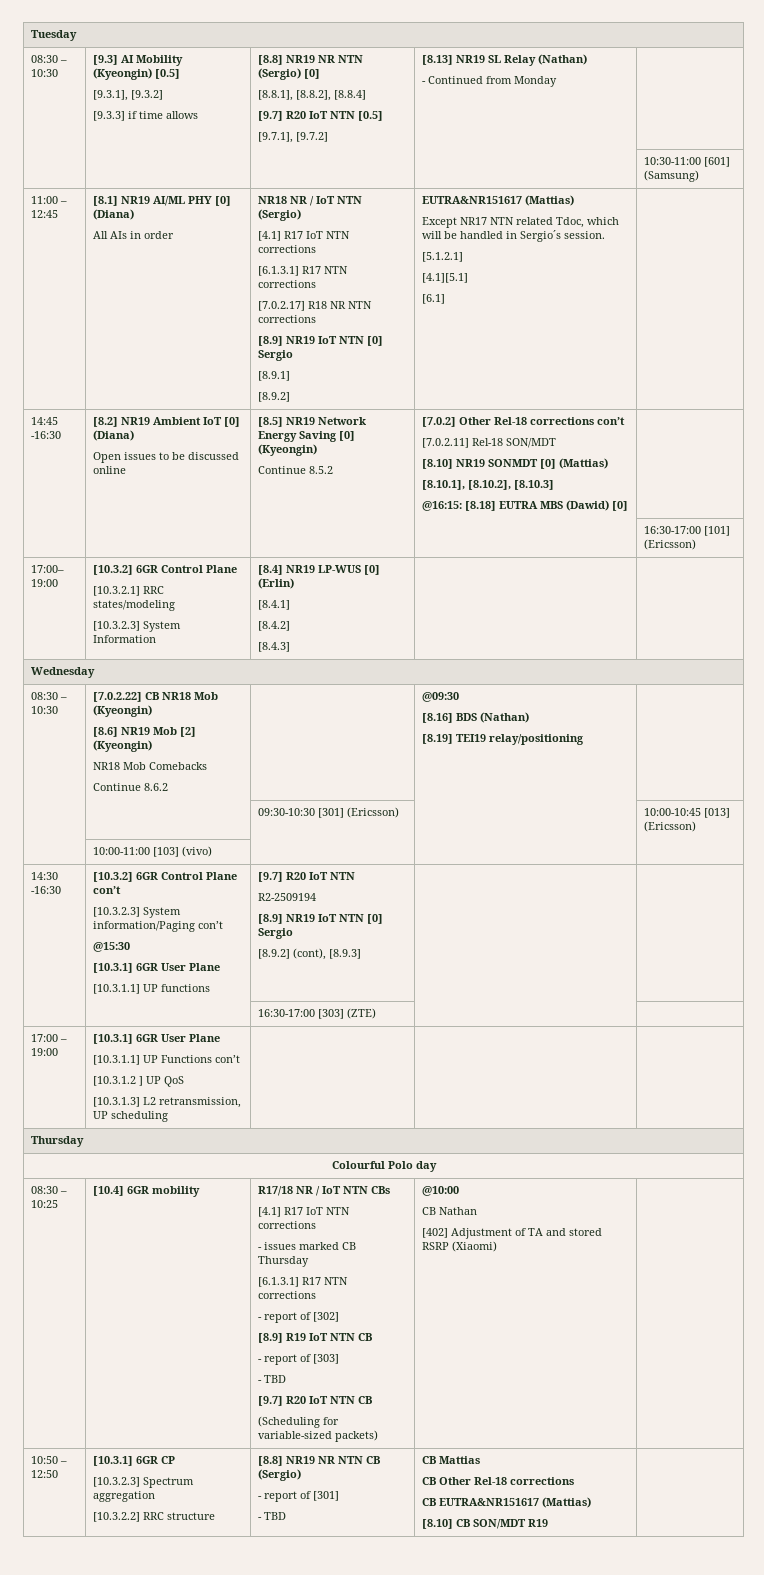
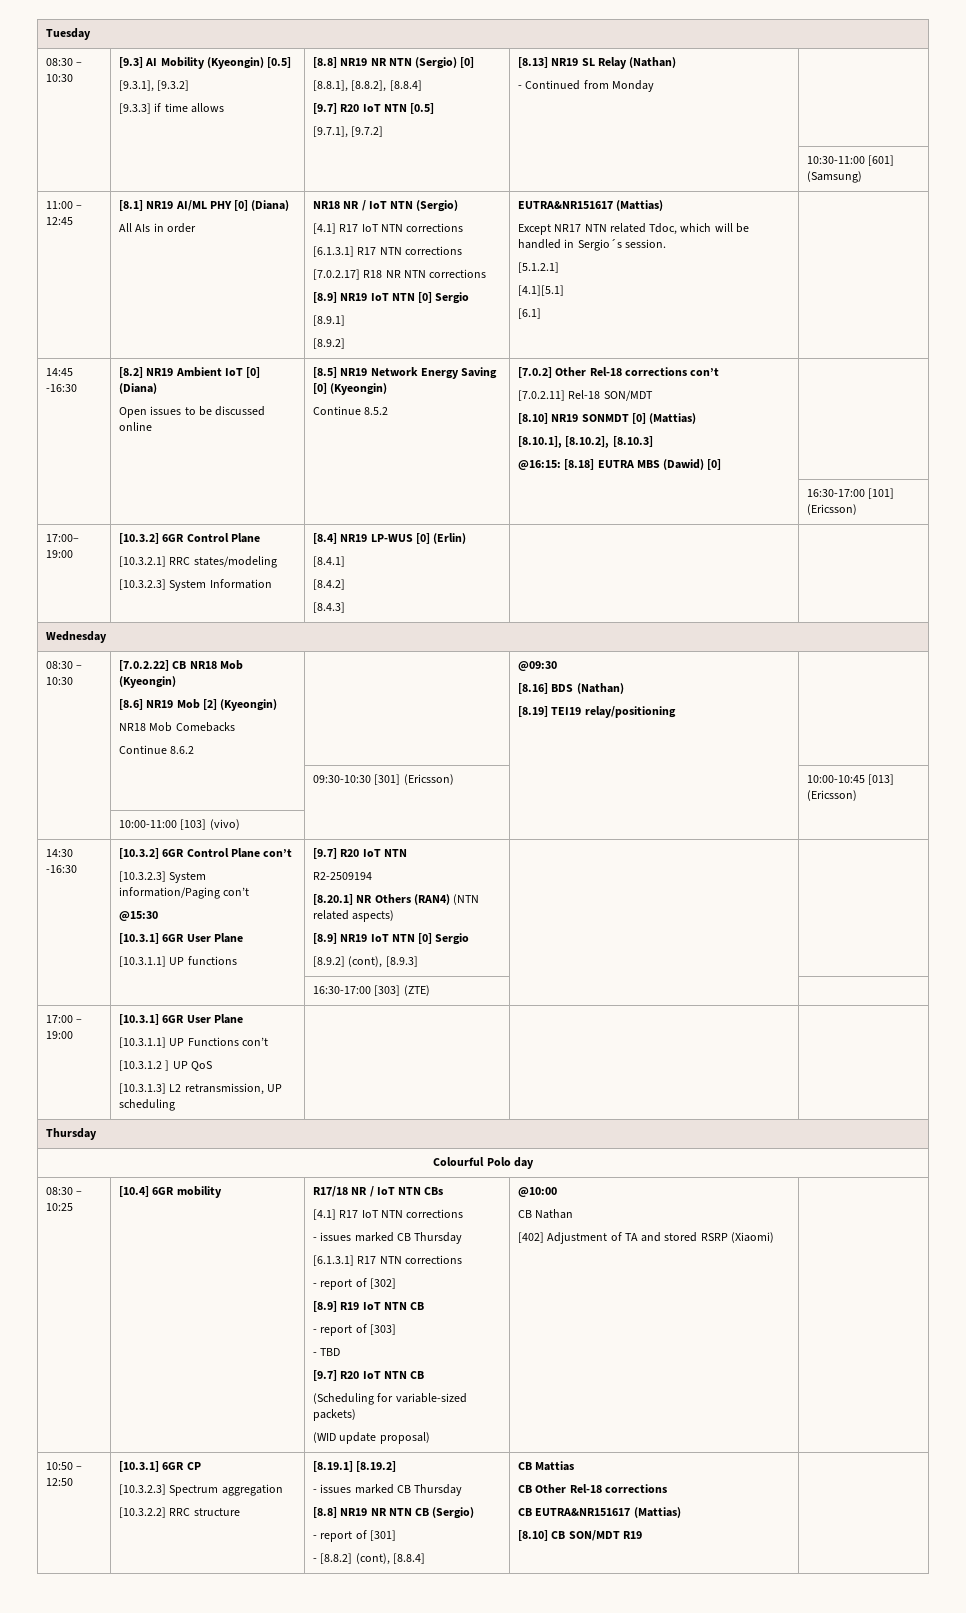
(317, 897) none -> [313,894,480,905] [313,910,395,922] // [8.20.1] NR Others (RAN4) (NTN related aspects)
(379, 1436) none -> [313,1432,430,1444] // (WID update proposal)
(216, 1516) none -> [313,1461,397,1472] [313,1484,463,1496] [8.19.1] [8.19.2] // - issues marked CB Thursday //
[264,1512,287,1520] TBD -> [320,1553,425,1565] [8.8.2] (cont), [8.8.4]

